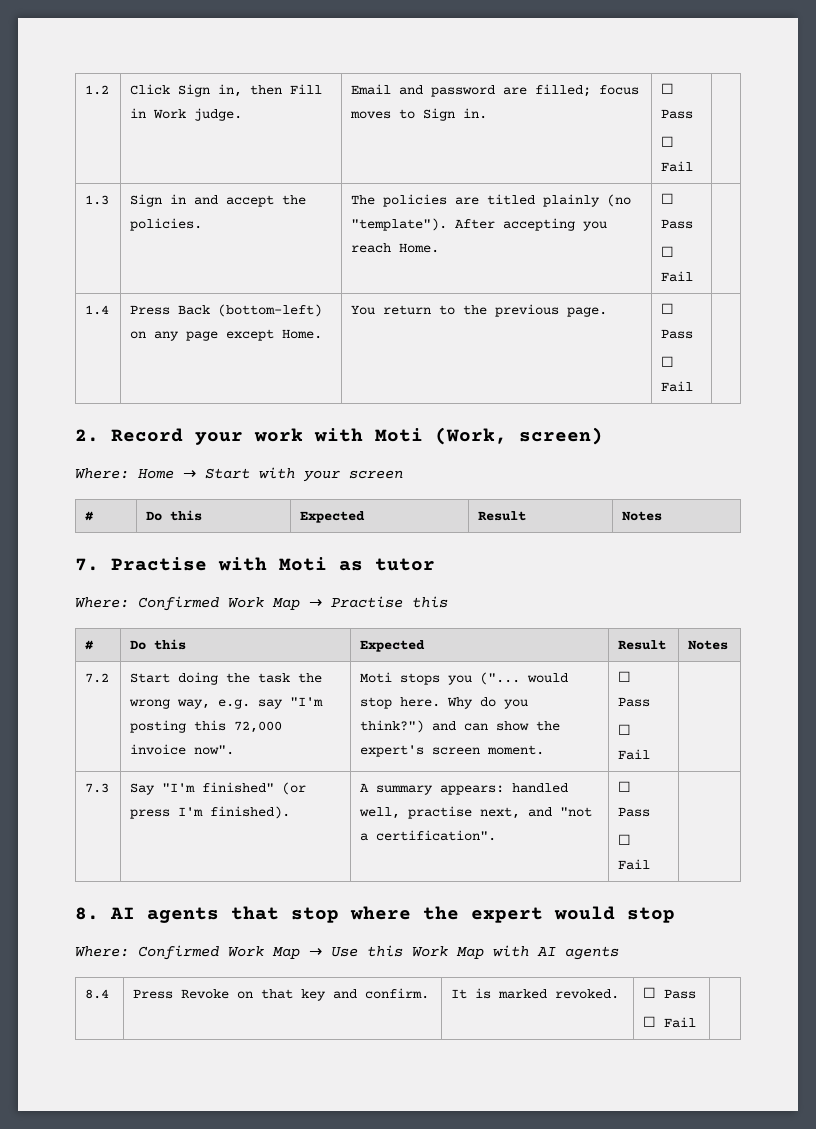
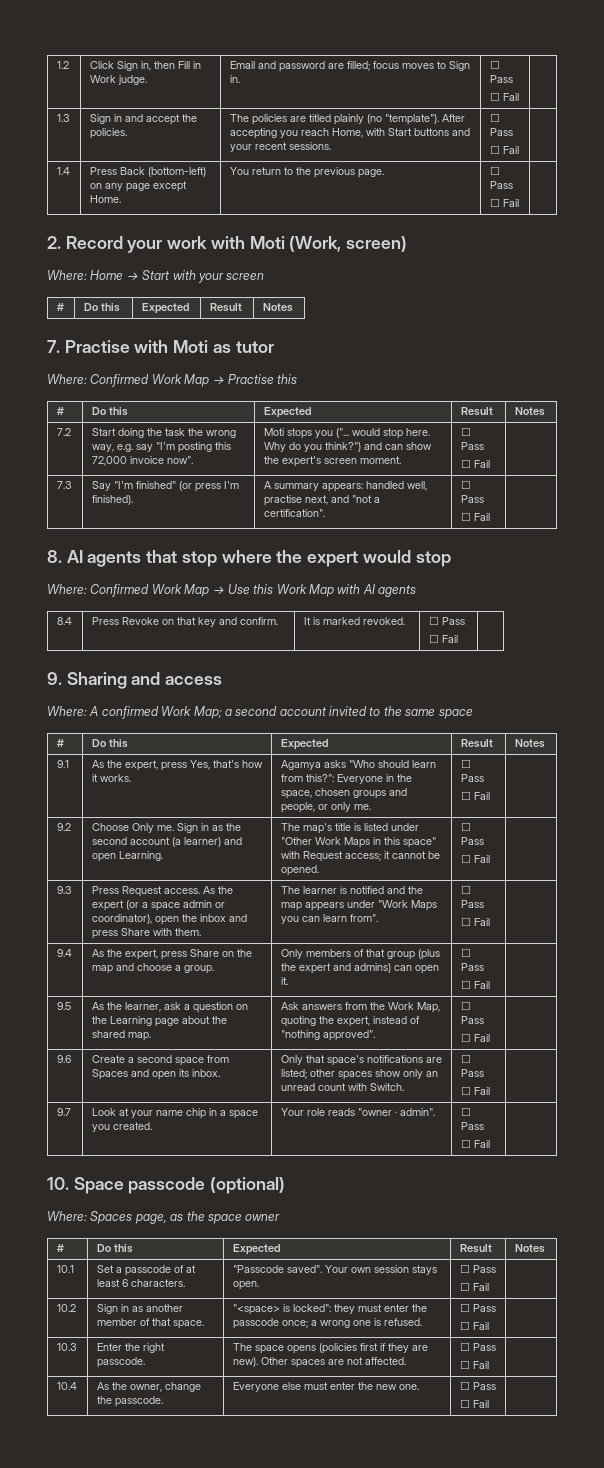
[399,243,440,253] Home. -> [331,128,470,138] [229,142,331,152] Home, with Start buttons and your recent sessions.
(697, 1022) none -> [47,672,223,689] [47,706,473,719] [56,739,64,747] [91,739,128,748] [280,739,328,750] [460,739,493,748] [514,739,545,748] [56,760,69,768] [91,760,263,771] [91,774,131,782] [280,760,436,770] [280,774,412,784] [280,788,407,799] [280,802,371,813] [460,759,471,768] [460,774,484,782] [460,791,490,800] [56,823,71,831] [91,823,241,833] [91,837,242,847] [91,851,163,862] [280,823,419,834] [280,837,436,848] [280,851,440,862] [280,865,319,876] [460,822,471,831] [460,837,484,845] [460,854,490,863] [56,886,72,894] [91,886,233,897] [91,900,225,911] [91,914,247,925] [91,928,201,939] [280,886,423,894] [280,900,437,911] [280,914,378,924] [460,885,471,894] [460,900,484,908] [460,917,490,926] [56,949,72,957] [91,949,252,960] [91,963,214,974] [280,949,440,960] [280,963,439,974] [280,977,288,985] [460,948,471,957] [460,963,484,971] [460,980,490,989] [56,1002,71,1010] [91,1002,248,1013] [91,1016,227,1027] [91,1030,151,1041] [280,1002,440,1013] [280,1016,420,1027] [280,1030,375,1041] [460,1001,471,1010] [460,1016,484,1024] [460,1033,490,1042] [56,1055,71,1063] [91,1055,229,1066] [91,1069,220,1080] [280,1055,442,1066] [280,1069,438,1080] [280,1083,404,1091] [460,1054,471,1063] [460,1069,484,1077] [460,1086,490,1095] [56,1108,71,1116] [91,1108,258,1119] [91,1122,152,1132] [280,1108,435,1116] [460,1107,471,1116] [460,1122,484,1130] [460,1139,490,1148] [47,1177,286,1194] [47,1211,281,1224] [56,1244,64,1252] [96,1244,133,1253] [232,1244,280,1255] [459,1244,492,1253] [514,1244,545,1253] [56,1265,74,1273] [96,1265,196,1276] [96,1279,185,1287] [232,1265,437,1275] [232,1281,259,1290] [459,1264,496,1273] [459,1282,489,1291] [56,1304,76,1312] [96,1304,183,1314] [96,1318,204,1329] [232,1304,427,1315] [232,1318,422,1329] [459,1303,496,1312] [459,1321,489,1330] [56,1343,77,1351] [96,1343,165,1353] [96,1357,145,1368] [232,1343,428,1354] [232,1357,406,1368] [459,1342,496,1351] [459,1360,489,1369] [56,1382,77,1390] [96,1382,201,1392] [96,1396,163,1407] [232,1382,419,1392] [459,1381,496,1390] [459,1399,489,1408] // 9. Sharing and access // Where: A confirmed Work Map; a second account invited to the same space // # | Do this | Expected | Result | Notes // 9.1 | As the expert, press Yes, that's how it works. | Agamya asks "Who should learn from this?": Everyone in the space, chosen groups and people, or only me. | ☐ Pass // ☐ Fail | // 9.2 | Choose Only me. Sign in as the second account (a learner) and open Learning. | The map's title is listed under "Other Work Maps in this space" with Request access; it cannot be opened. | ☐ Pass // ☐ Fail | // 9.3 | Press Request access. As the expert (or a space admin or coordinator), open the inbox and press Share with them. | The learner is notified and the map appears under "Work Maps you can learn from". | ☐ Pass // ☐ Fail | // 9.4 | As the expert, press Share on the map and choose a group. | Only members of that group (plus the expert and admins) can open it. | ☐ Pass // ☐ Fail | // 9.5 | As the learner, ask a question on the Learning page about the shared map. | Ask answers from the Work Map, quoting the expert, instead of "nothing approved". | ☐ Pass // ☐ Fail | // 9.6 | Create a second space from Spaces and open its inbox. | Only that space's notifications are listed; other spaces show only an unread count with Switch. | ☐ Pass // ☐ Fail | // 9.7 | Look at your name chip in a space you created. | Your role reads "owner · admin". | ☐ Pass // ☐ Fail | // 10. Space passcode (optional) // Where: Spaces page, as the space owner // # | Do this | Expected | Result | Notes // 10.1 | Set a passcode of at least 6 characters. | "Passcode saved". Your own session stays open. | ☐ Pass // ☐ Fail | // 10.2 | Sign in as another member of that space. | "<space> is locked": they must enter the passcode once; a wrong one is refused. | ☐ Pass // ☐ Fail | // 10.3 | Enter the right passcode. | The space opens (policies first if they are new). Other spaces are not affected. | ☐ Pass // ☐ Fail | // 10.4 | As the owner, change the passcode. | Everyone else must enter the new one. | ☐ Pass // ☐ Fail |

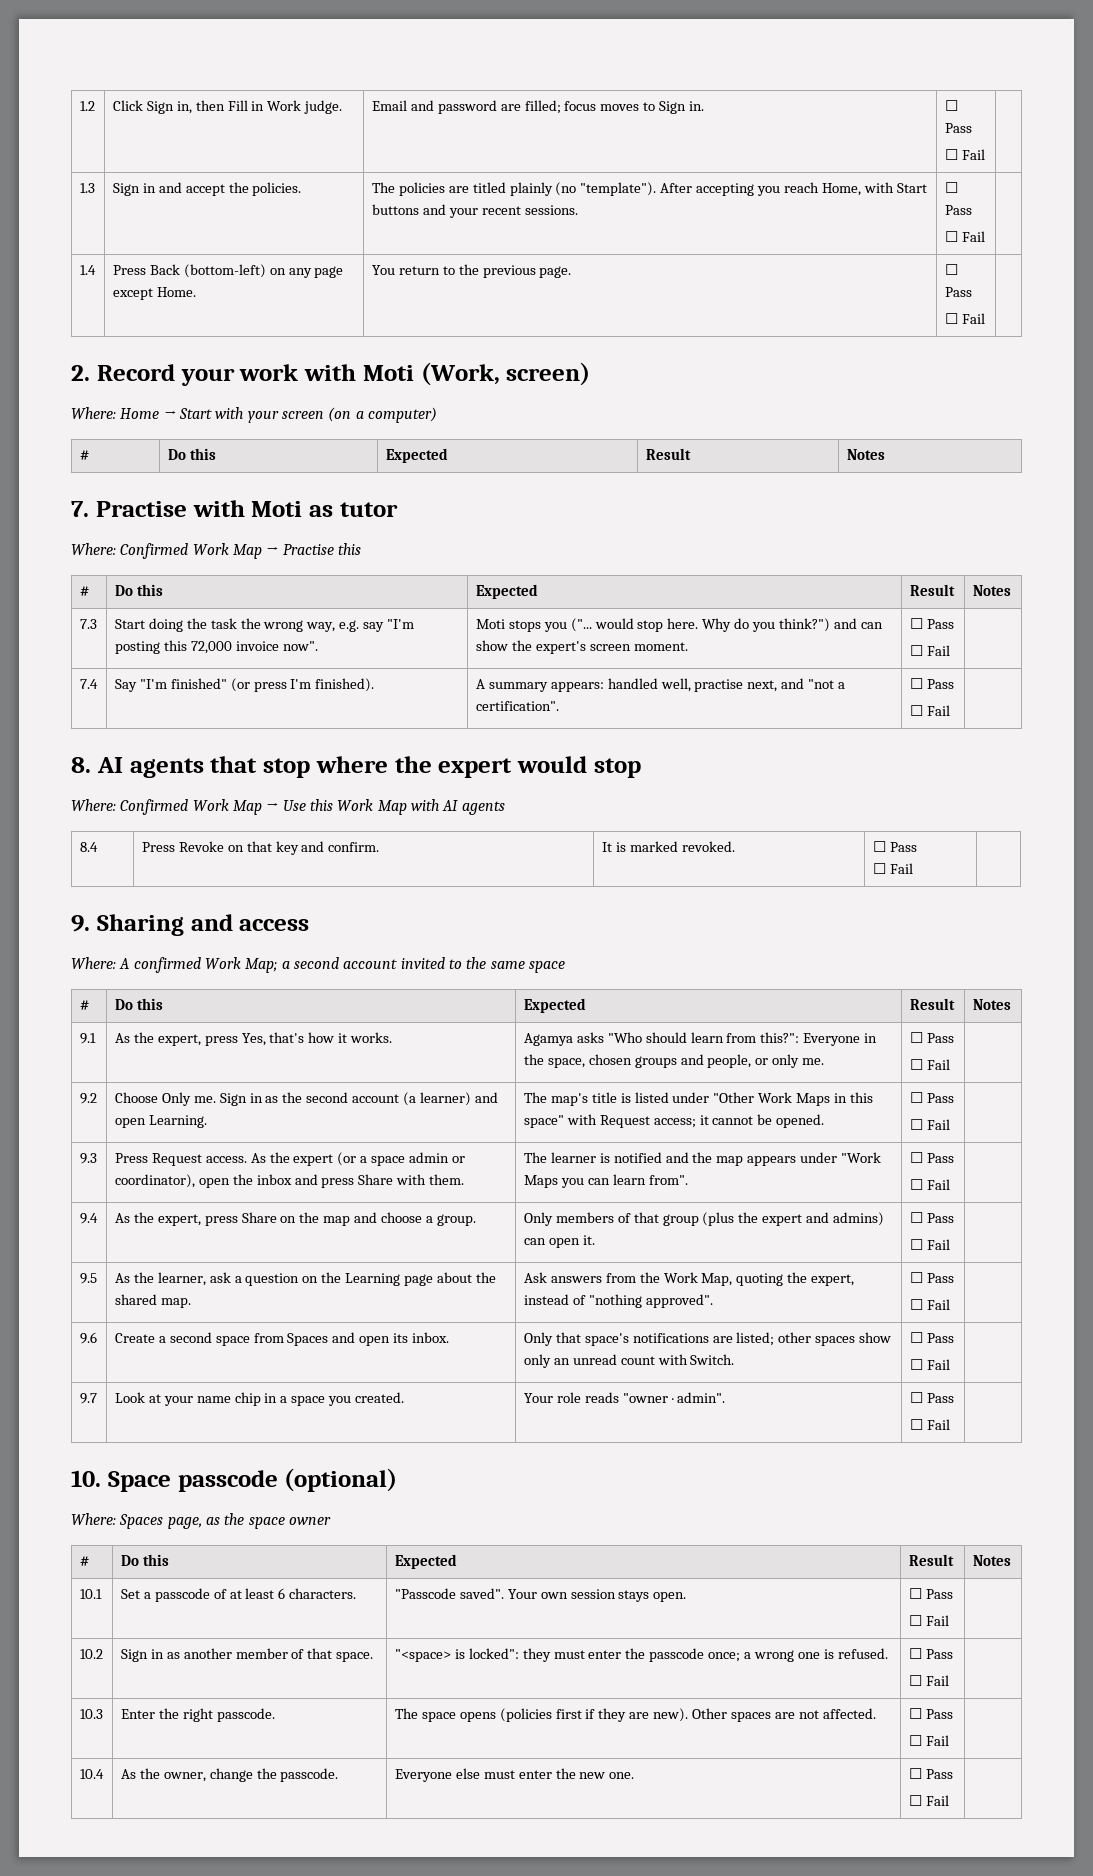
(265, 276) none -> [328,407,437,423] (on a computer)
[56,428,71,436] 7.2 -> [79,619,97,629] 7.3
[56,481,72,489] 7.3 -> [79,679,98,689] 7.4

